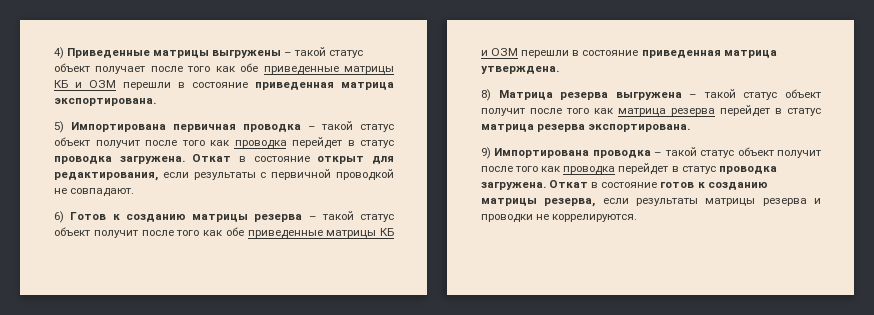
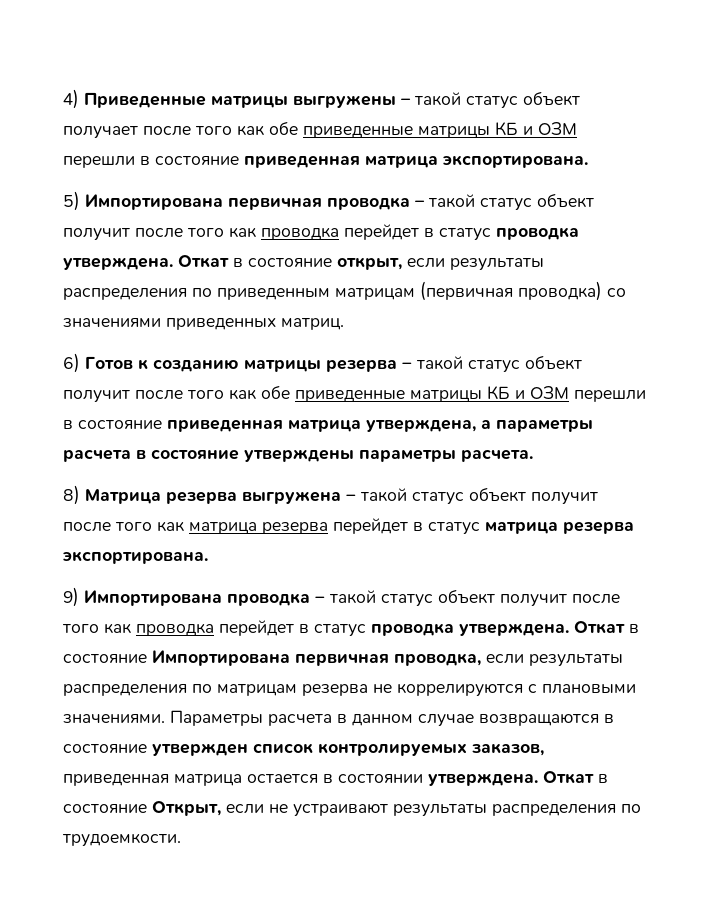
[119,154,394,164] [54,169,394,181] [54,188,135,197] загружена. Откат в состояние открыт для редактирования, если результаты с первичной проводкой не совпадают. -> [63,255,544,271] [63,281,626,301] [63,318,344,330] утверждена. Откат в состояние открыт, если результаты распределения по приведенным матрицам (первичная проводка) со значениями приведенных матриц.
[481,66,559,74] утверждена. -> [366,419,593,432] [63,449,533,462] утверждена, а параметры расчета в состояние утверждены параметры расчета.
[481,180,768,190] [481,198,821,207] [481,214,638,223] загружена. Откат в состояние готов к созданию матрицы резерва, если результаты матрицы резерва и проводки не коррелируются. -> [459,621,639,636] [63,650,623,667] [63,683,636,697] [63,710,614,727] [63,743,544,756] [63,771,608,786] [63,801,641,817] [62,833,181,847] утверждена. Откат в состояние Импортирована первичная проводка, если результаты распределения по матрицам резерва не коррелируются с плановыми значениями. Параметры расчета в данном случае возвращаются в состояние утвержден список контролируемых заказов, приведенная матрица остается в состоянии утверждена. Откат в состояние Открыт, если не устраивают результаты распределения по трудоемкости.

